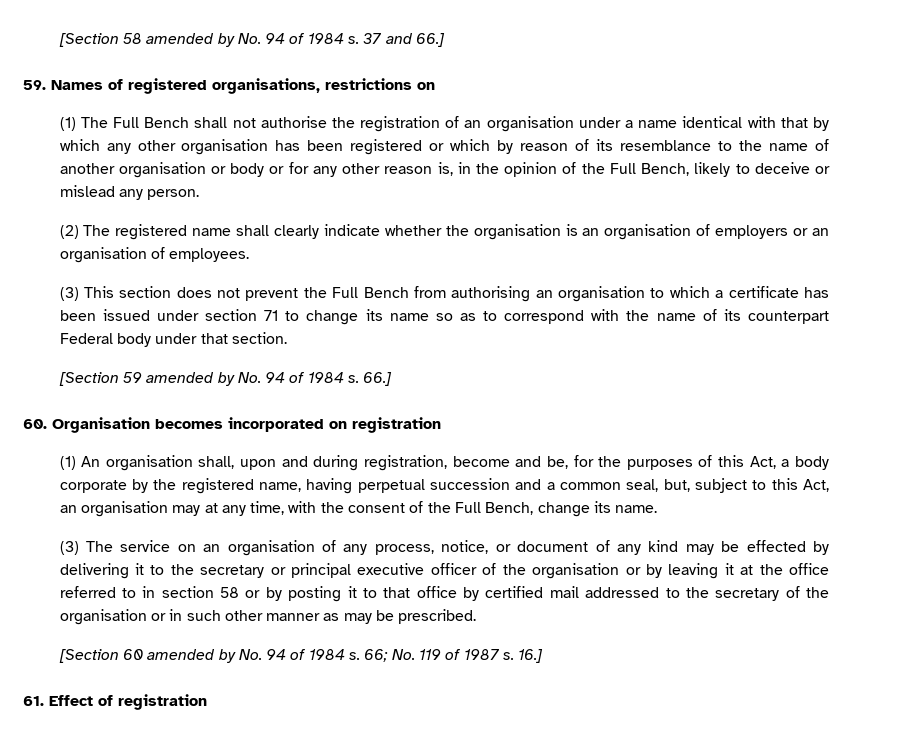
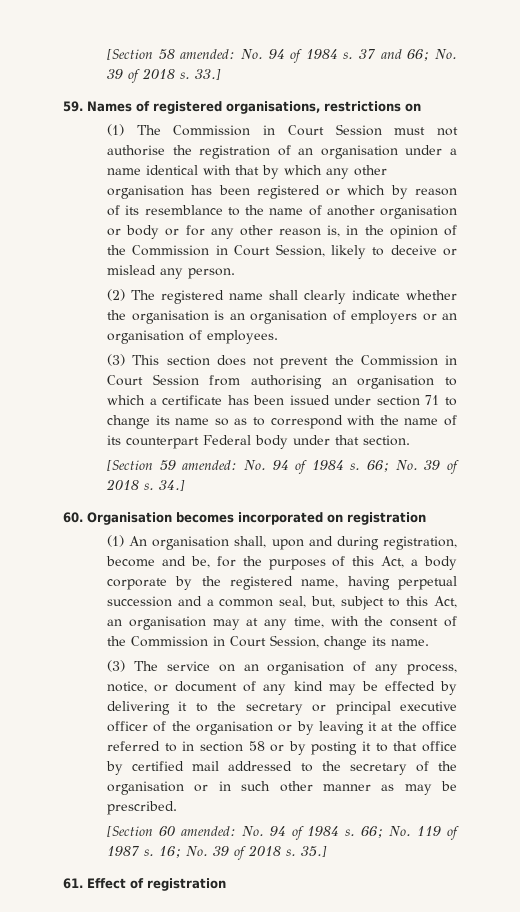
[146,33,235,47] amended by -> [180,49,236,59] amended:
[416,33,446,47] 66.] -> [407,49,457,61] [107,68,222,83] 66; No. 39 of 2018 s. 33.]
[112,117,228,128] Full Bench shall -> [173,124,426,136] Commission in Court Session must
[609,163,690,176] Full Bench, -> [132,244,325,257] Commission in Court Session,
[332,287,409,298] Full Bench -> [360,355,457,366] [107,374,199,386] Commission in Court Session
[146,372,393,386] amended by No. 94 of 1984 s. 66.] -> [182,460,459,474] [106,479,186,491] amended: No. 94 of 1984 s. 66; No. 39 of 2018 s. 34.]
[455,502,534,515] Full Bench, -> [131,635,320,648] Commission in Court Session,
[147,649,236,663] amended by -> [180,826,236,836] amended:
[518,649,544,663] 16.] -> [159,845,328,860] 16; No. 39 of 2018 s. 35.]

